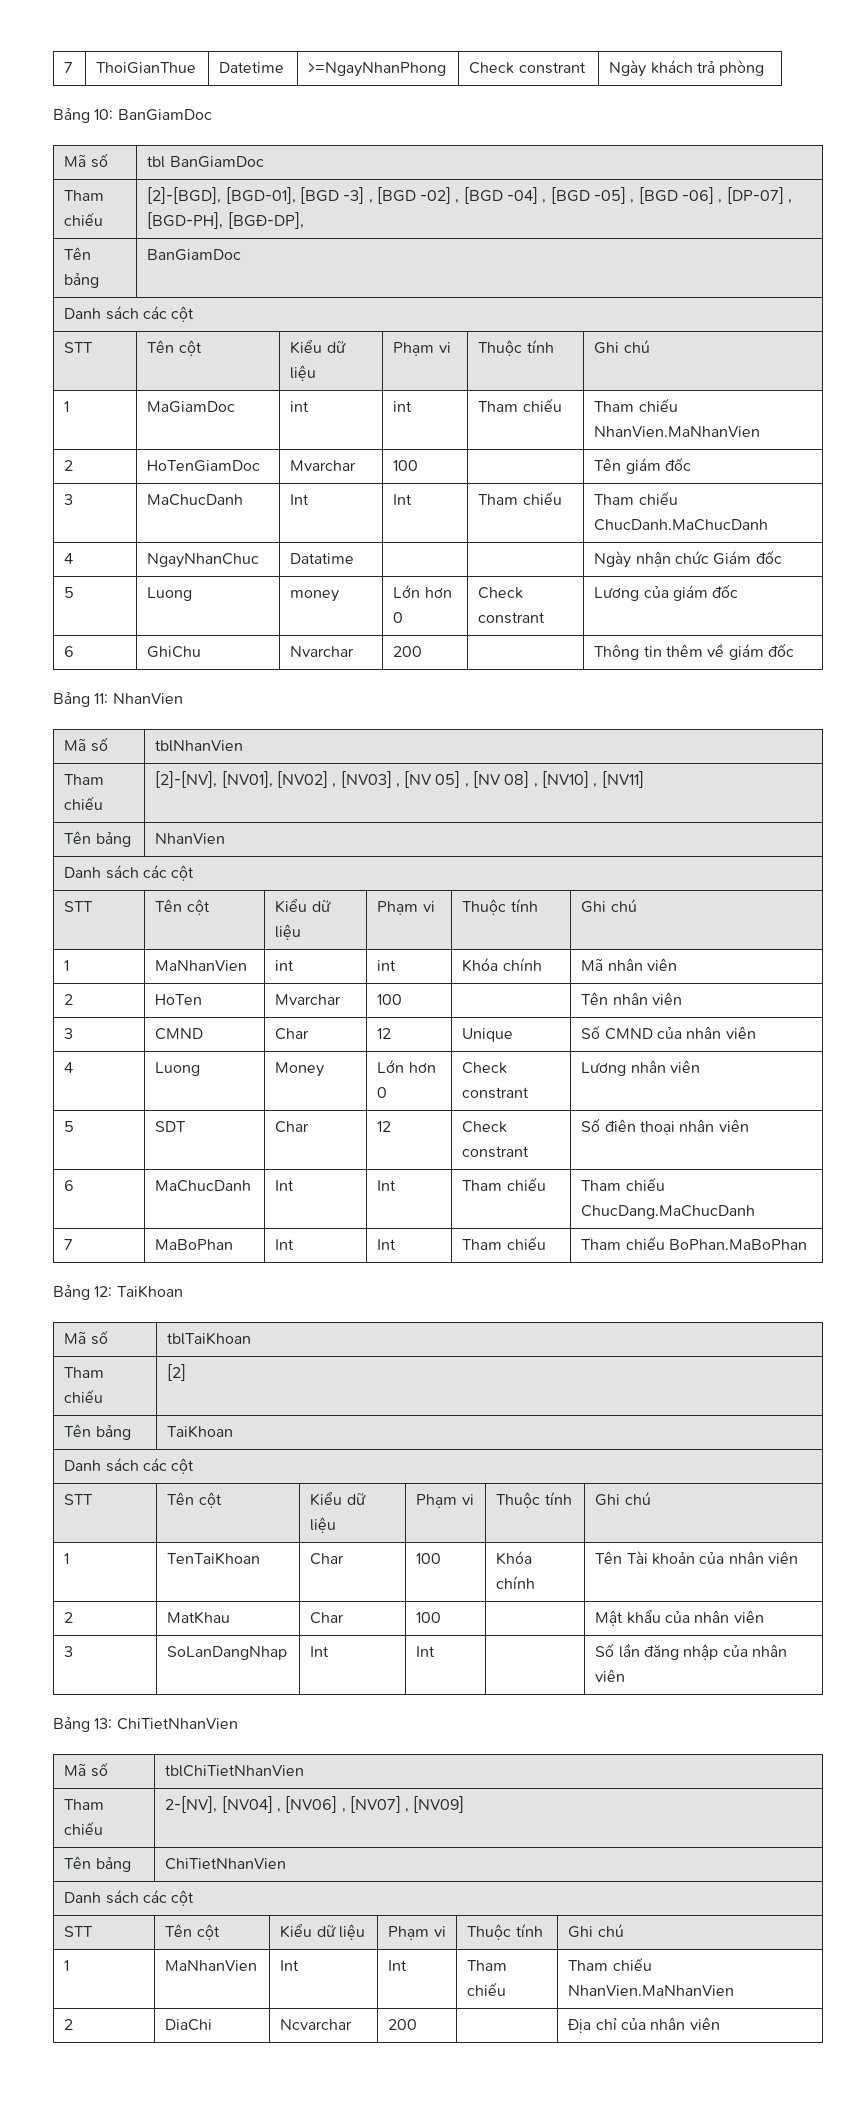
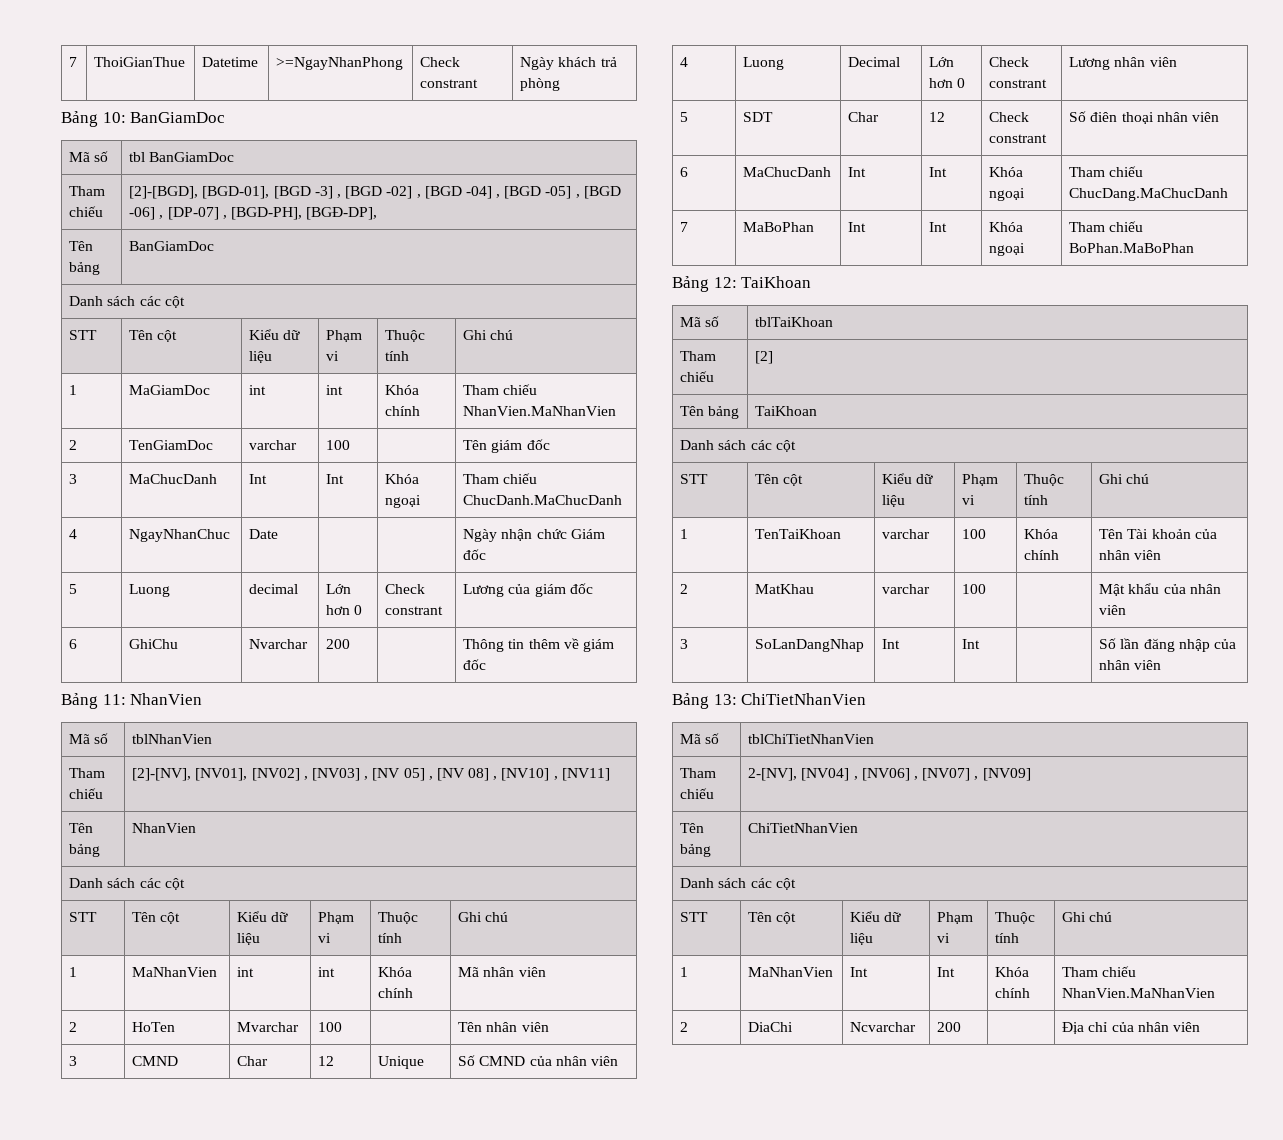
[478,398,562,412] [594,398,678,412] [594,426,761,437] [64,460,74,471] [147,460,261,472] [290,460,357,471] Tham chiếu | Tham chiếu NhanVien.MaNhanVien // 2 | HoTenGiamDoc | Mvarchar -> [385,385,420,395] [385,406,421,416] [463,384,538,395] [463,406,617,416] [69,440,78,450] [129,440,214,450] [249,440,298,450] Khóa chính | Tham chiếu NhanVien.MaNhanVien // 2 | TenGiamDoc | varchar
[478,491,562,505] Tham chiếu -> [385,474,420,484] [385,495,422,508] Khóa ngoại
[290,553,355,564] Datatime -> [249,529,279,539] Date
[290,590,340,602] money -> [249,584,299,594] decimal
[275,1062,325,1077] Money -> [848,57,901,67] Decimal
[462,1177,546,1191] Tham chiếu -> [989,167,1024,177] [989,188,1026,201] Khóa ngoại
[462,1236,546,1250] Tham chiếu -> [989,222,1024,232] [989,243,1026,256] Khóa ngoại
[310,1553,345,1565] Char -> [882,529,931,539] varchar
[310,1612,345,1624] Char -> [882,584,931,594] varchar
[467,1960,508,1971] [467,1982,507,1996] Tham chiếu -> [995,967,1030,977] [995,988,1031,998] Khóa chính

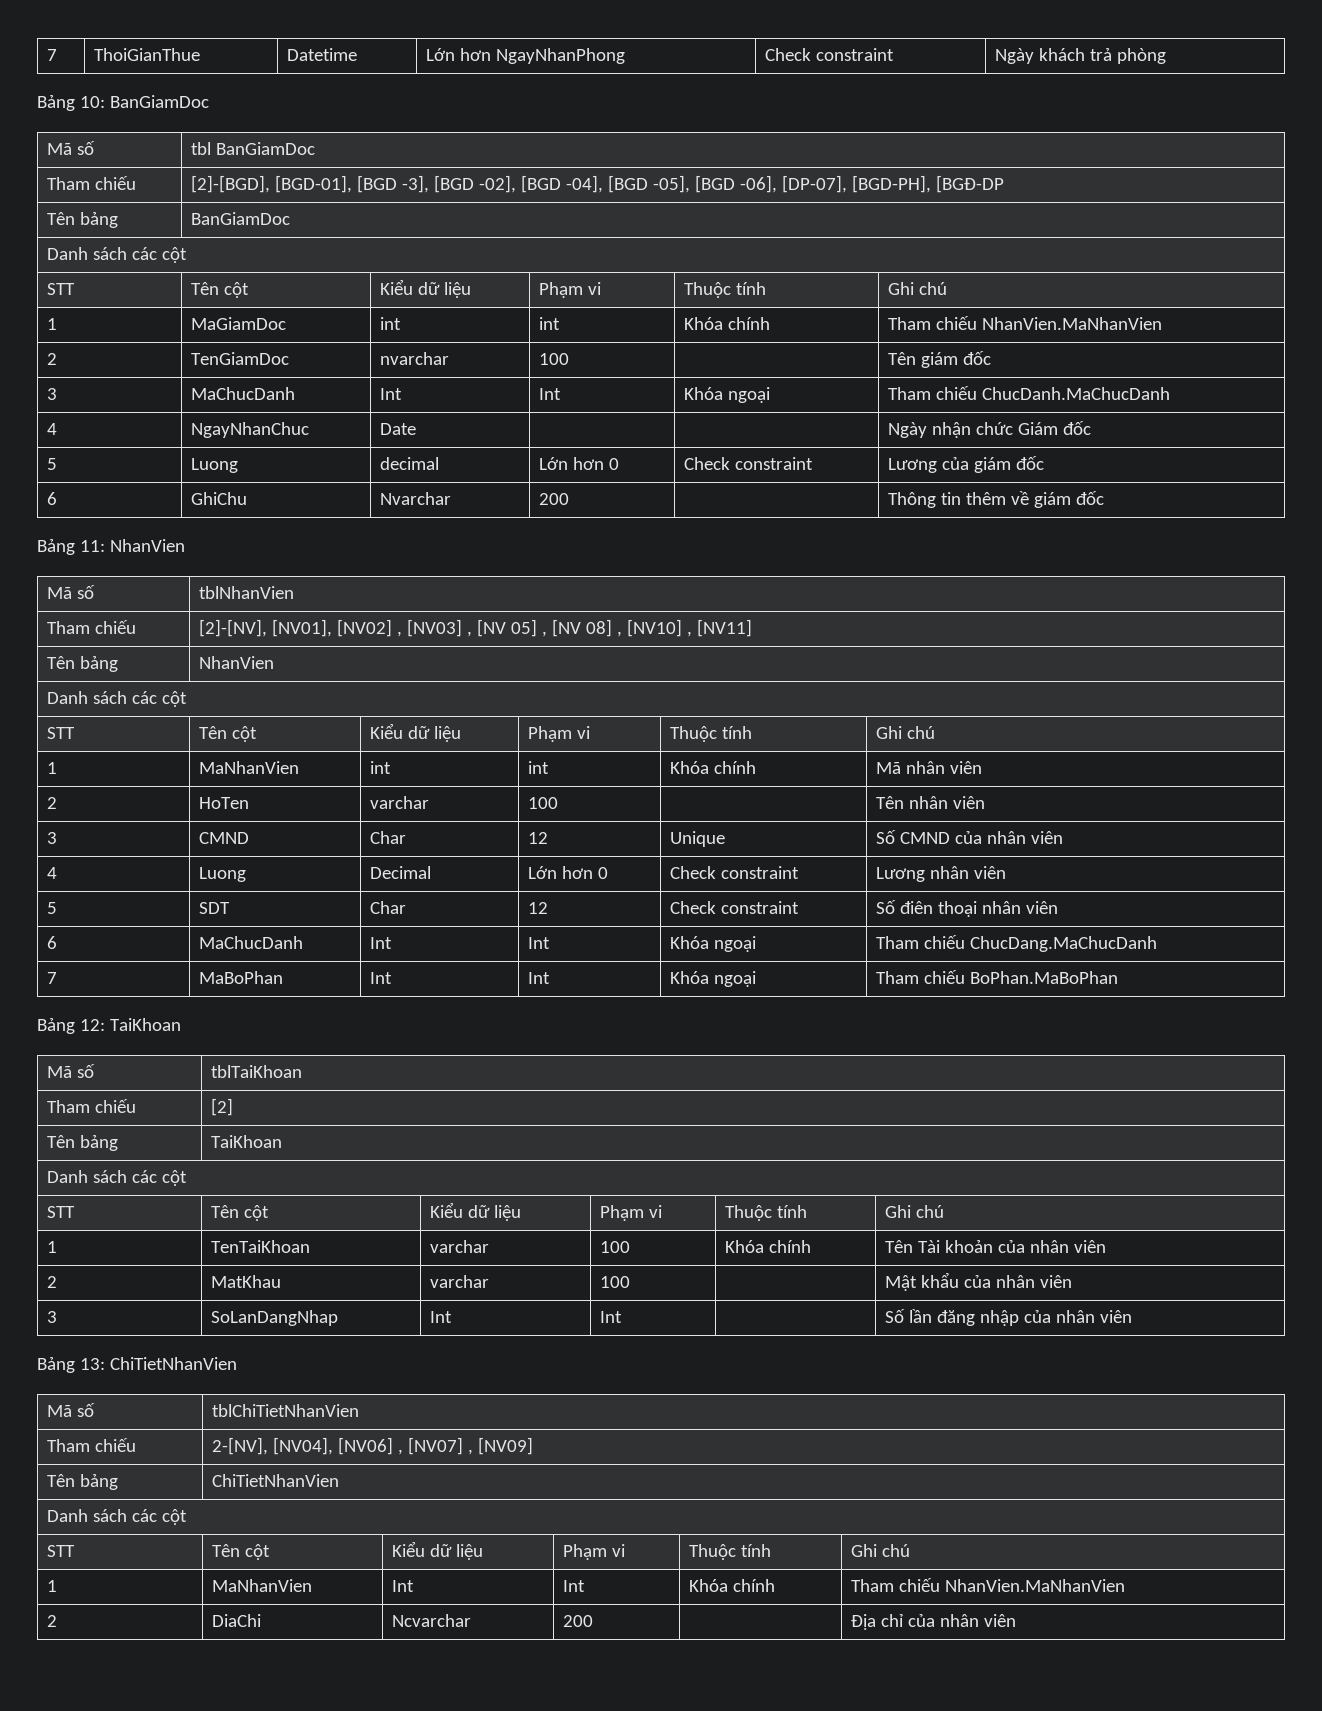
[276,57,404,70] [420,57,461,67] [420,79,479,88] >=NgayNhanPhong | Check constrant -> [426,48,626,64] [765,48,895,61] Lớn hơn NgayNhanPhong | Check constraint
[314,186,621,199] [129,207,378,220] -3] , [BGD -02] , [BGD -04] , [BGD -05] , [BGD -06] , [DP-07] , [BGD-PH], [BGĐ-DP], -> [402,175,1005,193] -3], [BGD -02], [BGD -04], [BGD -05], [BGD -06], [DP-07], [BGD-PH], [BGĐ-DP
[249,440,298,450] varchar -> [380,352,450,365] nvarchar
[385,606,444,615] constrant -> [735,457,814,470] constraint
[237,1022,300,1032] Mvarchar -> [370,796,430,809] varchar
[989,79,1048,88] constrant -> [721,866,800,879] constraint
[989,134,1048,143] constrant -> [721,901,800,914] constraint
[801,768,858,781] [NV04] , -> [273,1437,334,1455] [NV04],

